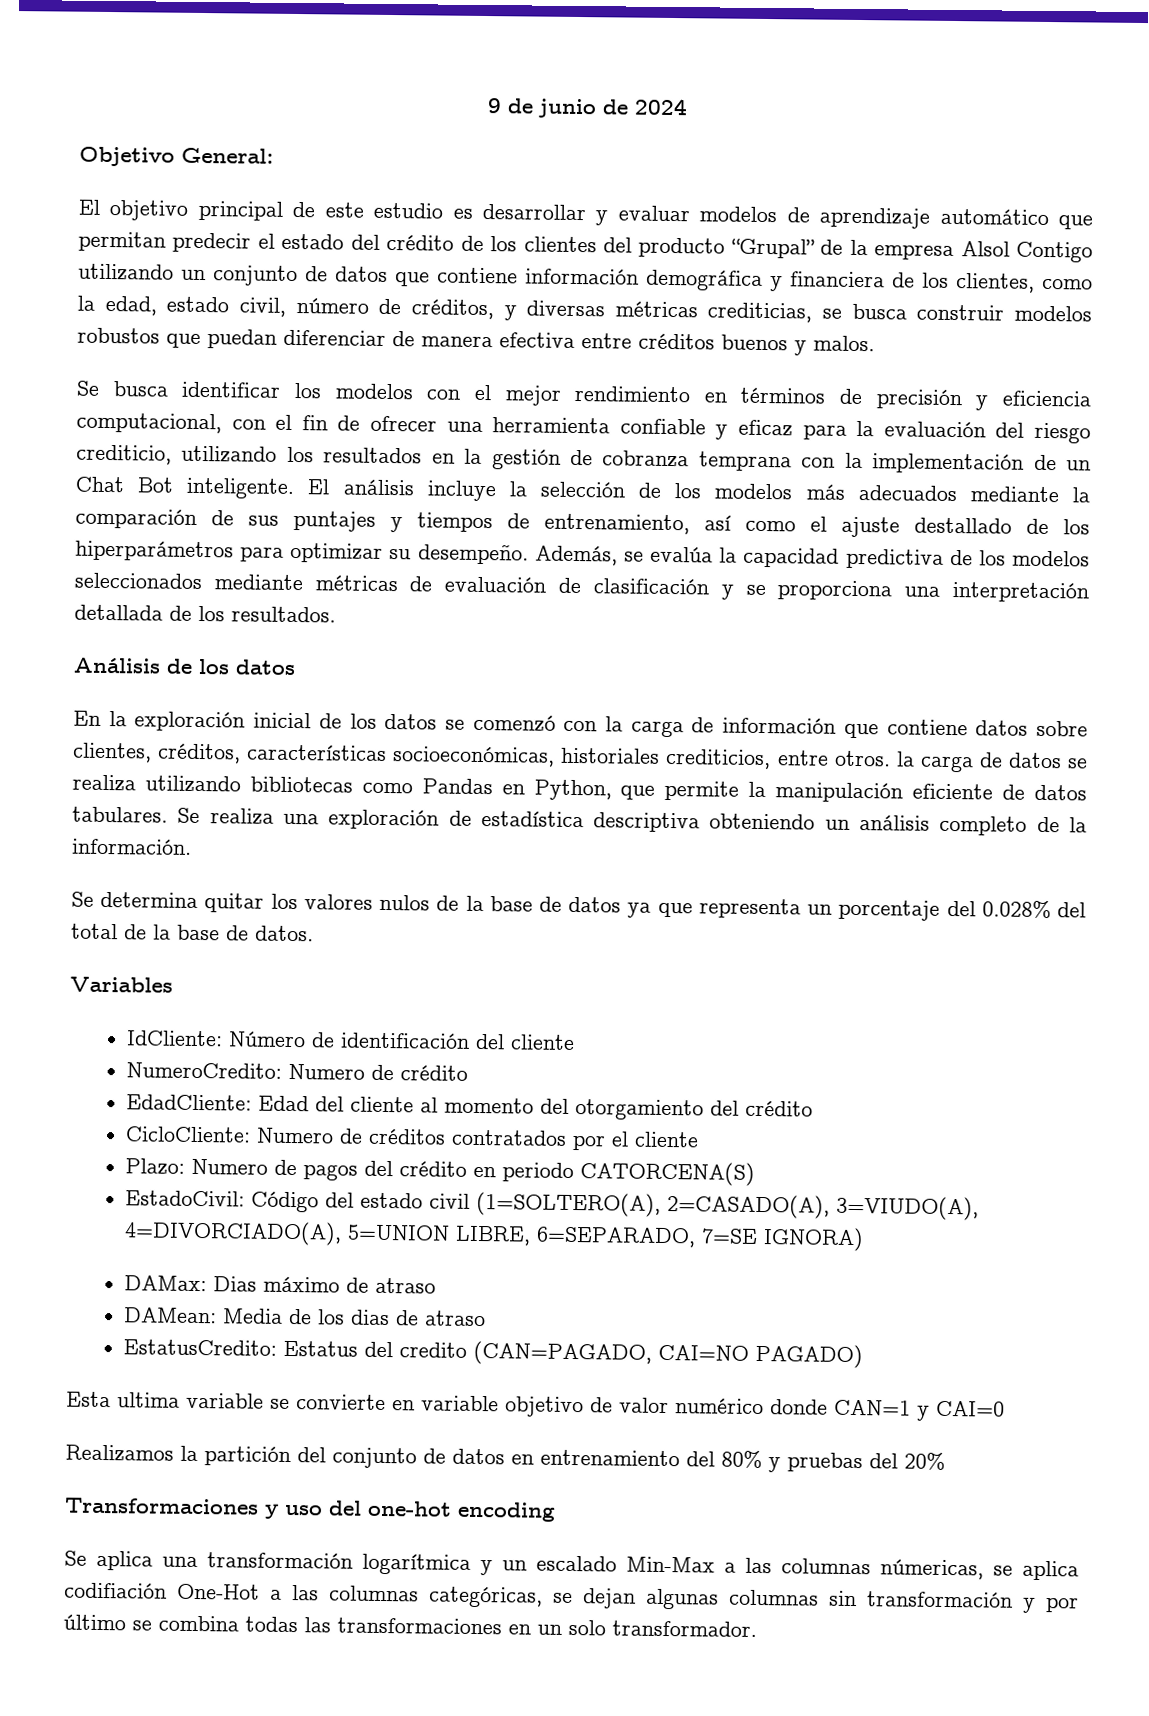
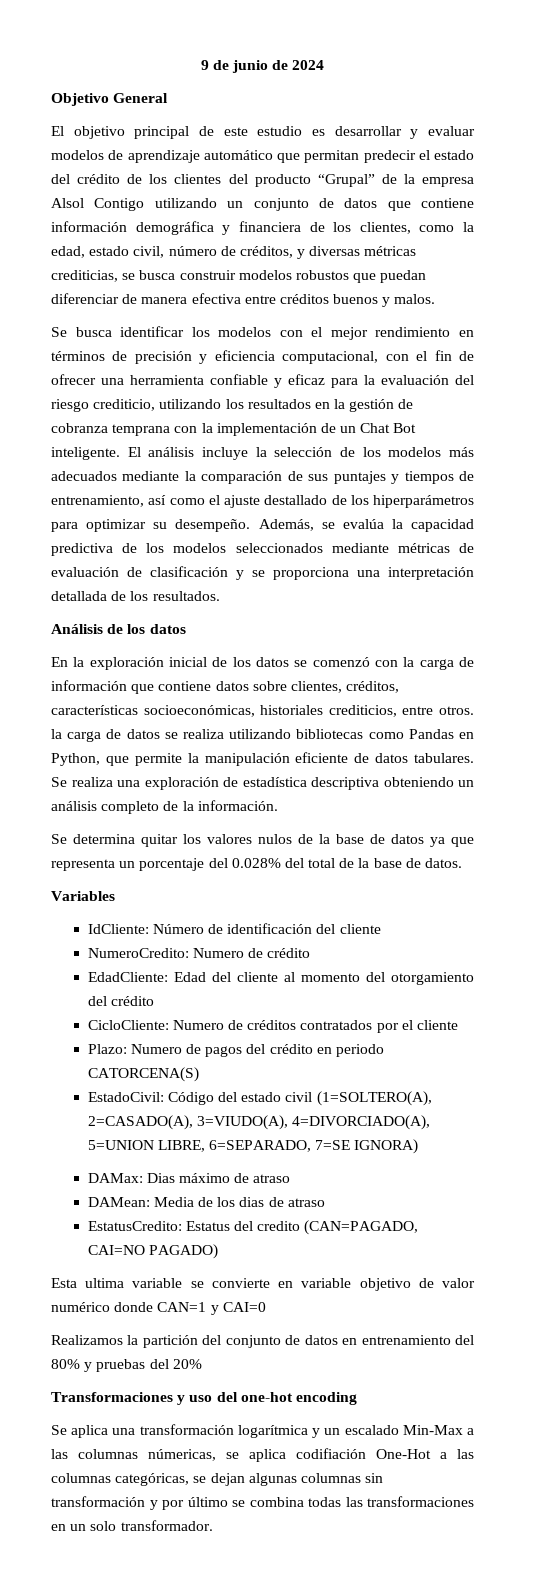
[181,147,274,164] General: -> [113,93,169,103] General

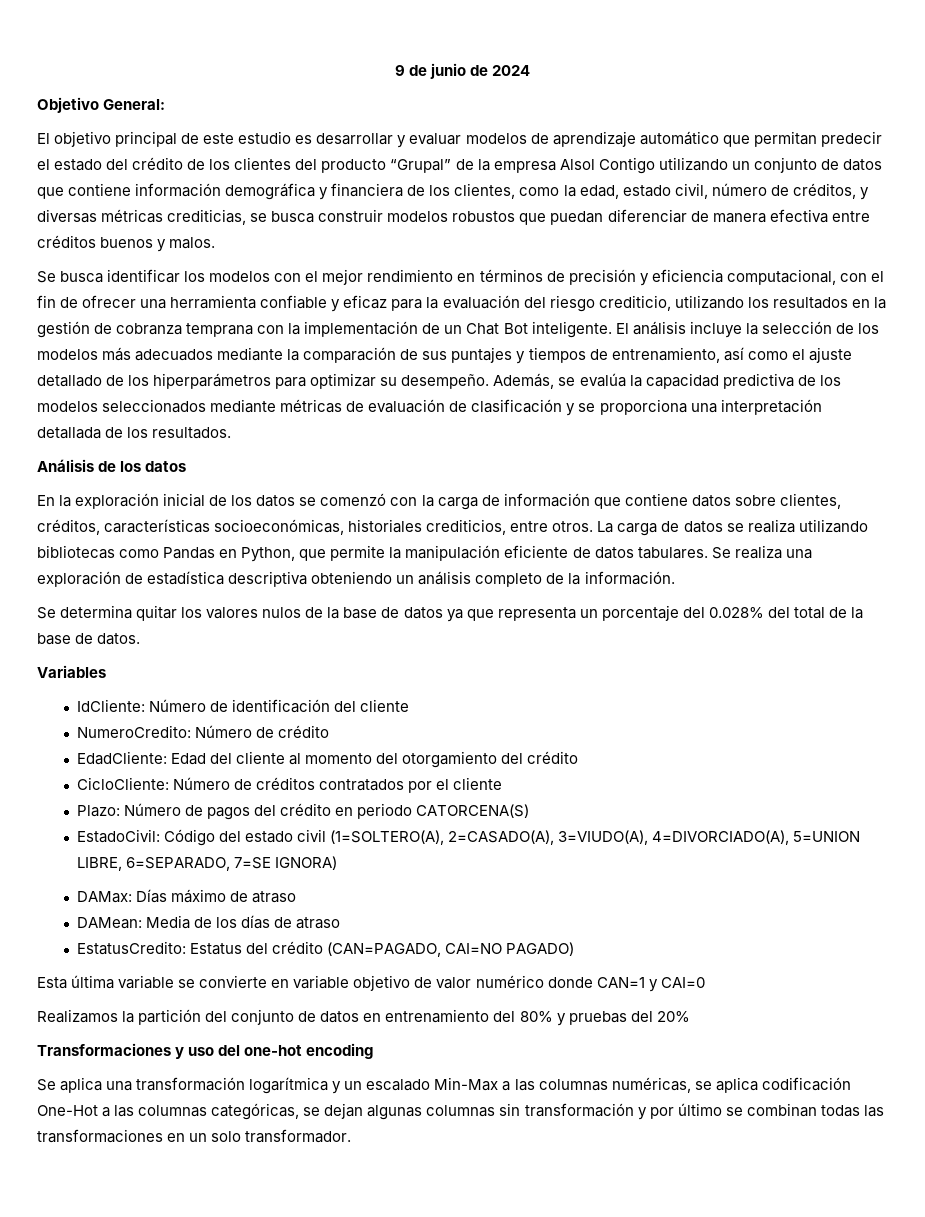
[113,93,169,103] General -> [103,99,166,110] General:
[264,495,328,505] destallado -> [37,375,102,387] detallado
[51,729,62,739] la -> [597,521,614,533] La
[192,948,244,958] Numero -> [195,725,253,738] Número
[172,1020,224,1030] Numero -> [173,777,231,790] Número
[130,1044,182,1054] Numero -> [124,803,182,816] Número
[146,1173,175,1183] Dias -> [136,889,168,903] Días
[239,1197,265,1207] dias -> [241,915,271,929] días
[257,1221,301,1231] credito -> [272,941,324,954] crédito
[85,1278,125,1288] ultima -> [71,975,115,989] última
[148,1449,216,1461] númericas, -> [611,1077,691,1093] numéricas,
[296,1448,366,1459] codifiación -> [761,1077,851,1091] codificación
[249,1497,304,1507] combina -> [746,1103,817,1117] combinan

